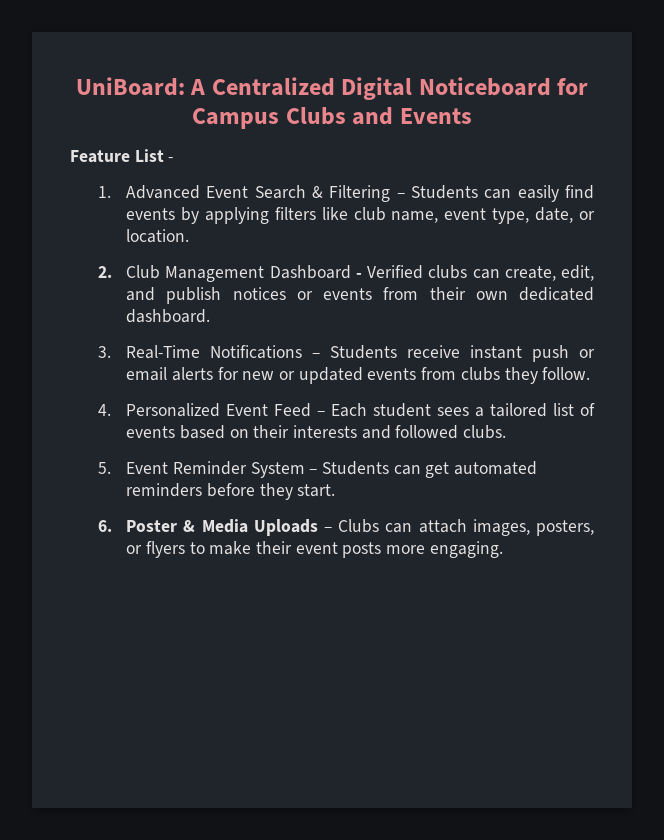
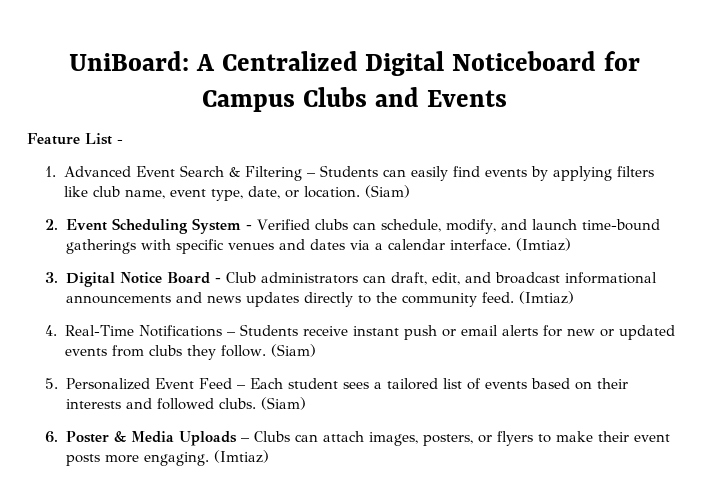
(190, 236) none -> [364,185,410,198] (Siam)
[126,265,351,282] Club Management Dashboard -> [65,218,241,234] Event Scheduling System
[504,265,594,281] [126,287,594,304] [126,309,211,323] [98,346,112,358] create, edit, and publish notices or events from their own dedicated dashboard. // 3. -> [380,219,660,234] [65,238,571,254] [45,272,657,287] [65,291,574,307] [45,325,58,336] schedule, modify, and launch time-bound gatherings with specific venues and dates via a calendar interface. (Imtiaz) // 3. Digital Notice Board - Club administrators can draft, edit, and broadcast informational announcements and news updates directly to the community feed. (Imtiaz) // 4.
[98,404,112,416] // 4. -> [270,344,316,357] [45,378,59,389] (Siam) // 5.
[98,461,538,478] [126,483,336,500] // 5. Event Reminder System – Students can get automated reminders before they start. -> [260,397,306,410] (Siam)
(503, 549) none -> [213,450,269,463] (Imtiaz)

